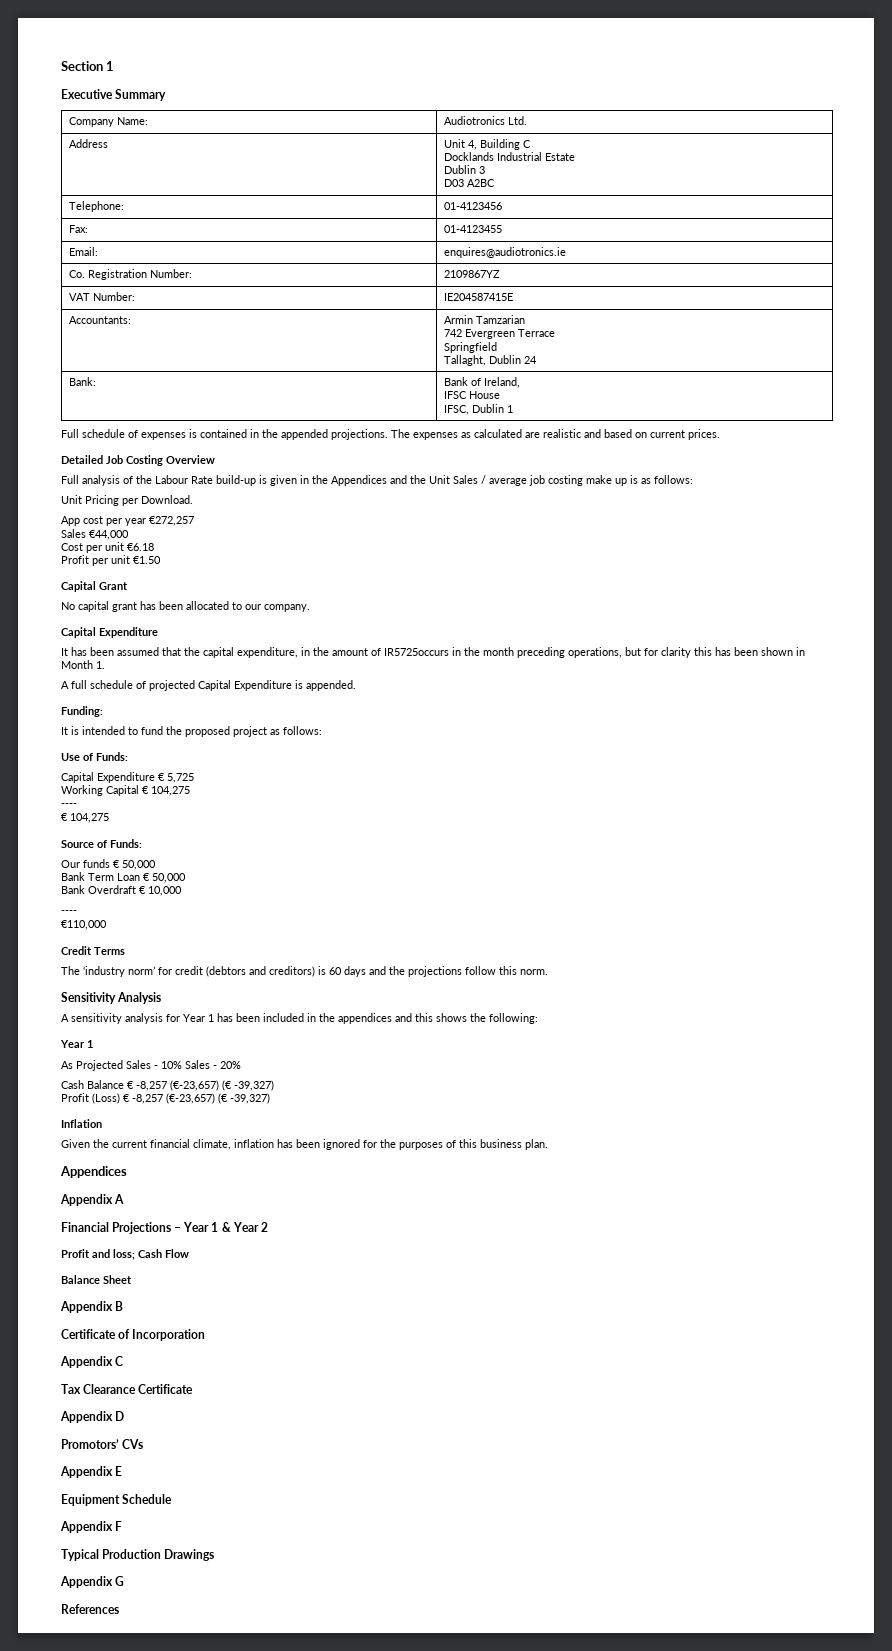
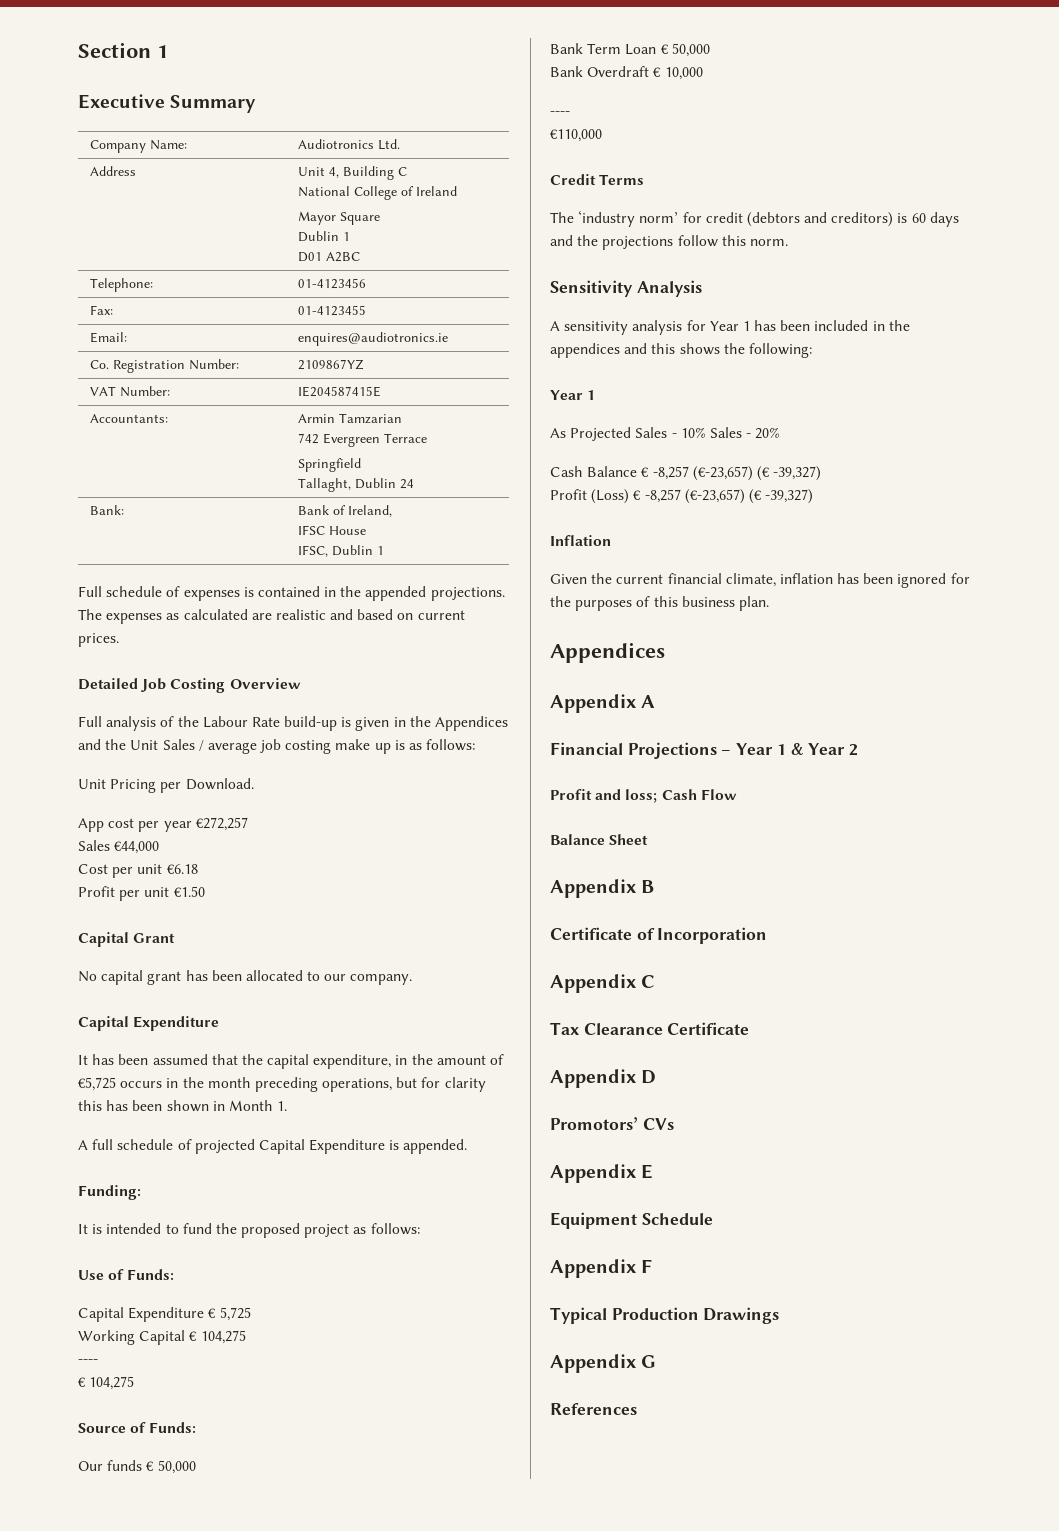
[444,152,576,161] [444,165,486,174] [444,179,465,187] Docklands Industrial Estate // Dublin 3 // D03 -> [297,186,457,200] [297,211,380,225] [297,231,350,242] [297,252,322,262] National College of Ireland // Mayor Square // Dublin 1 // D01
[384,648,449,656] IR5725occurs -> [78,1077,163,1091] €5,725 occurs

